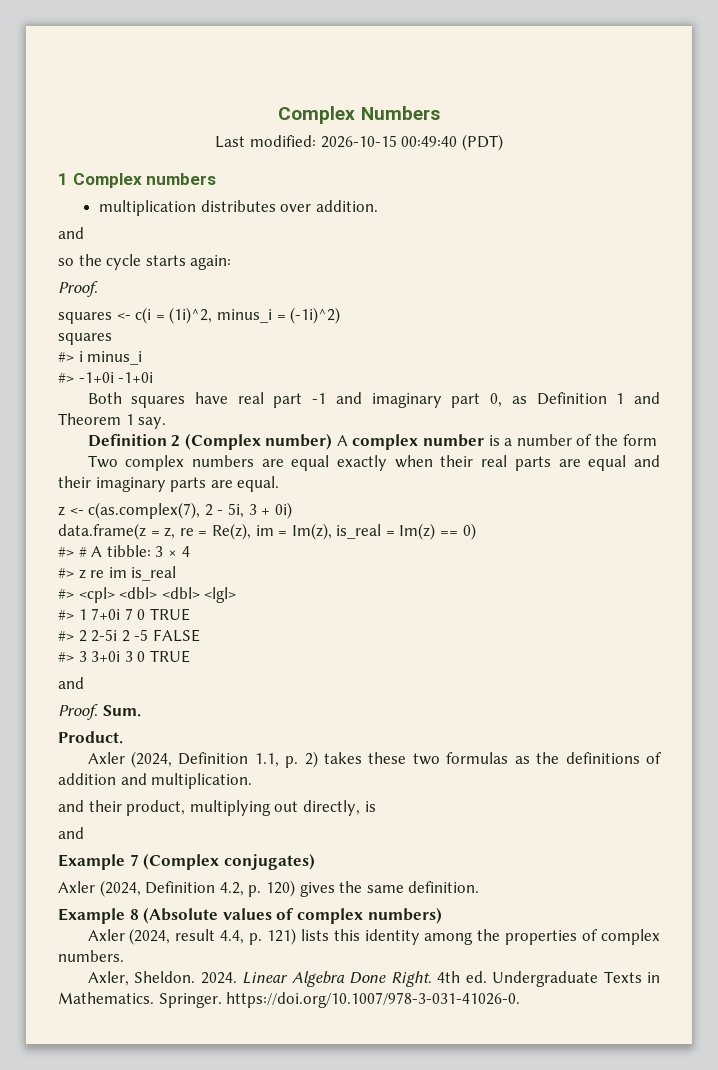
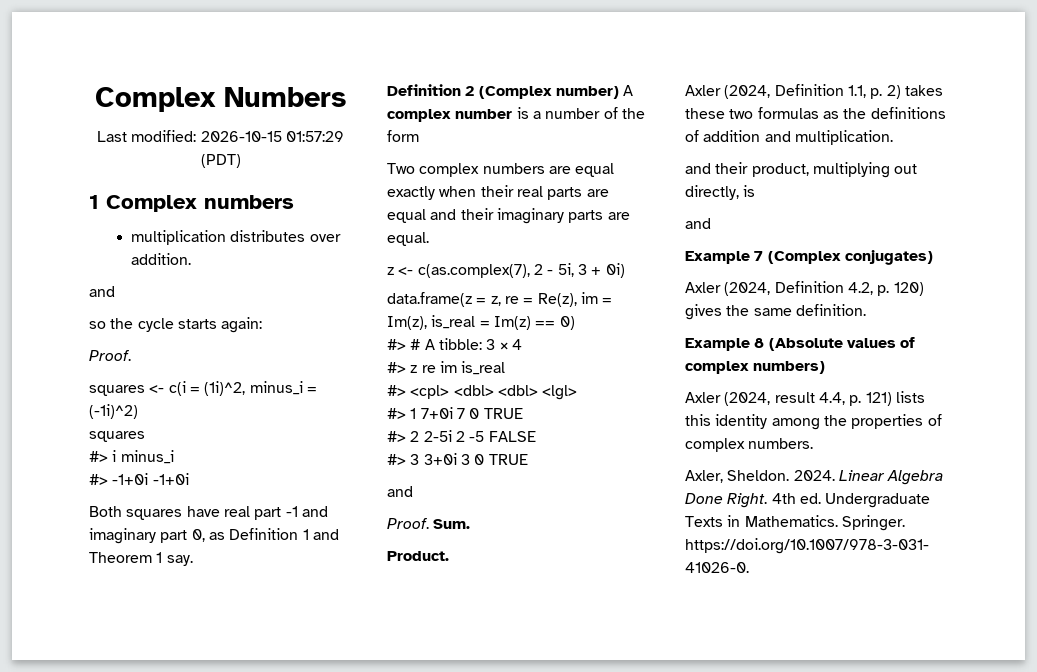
[401,136,458,147] 00:49:40 -> [285,131,344,142] 01:57:29

